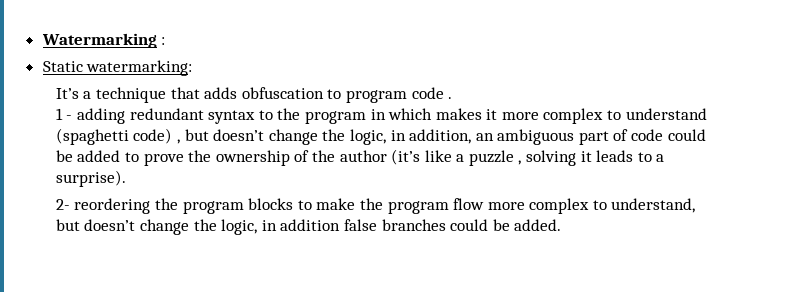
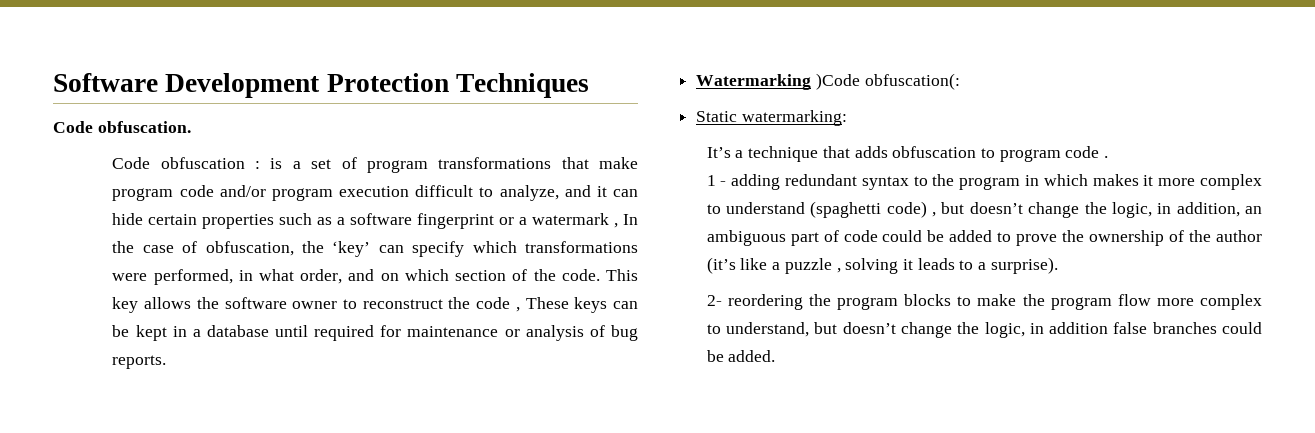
[41,33,166,48] Watermarking : -> [53,73,590,98] [53,121,191,133] [112,157,638,173] [112,185,638,201] [112,213,638,229] [112,241,638,257] [112,269,638,285] [112,297,638,313] [112,325,638,341] [112,355,167,369] [696,73,960,90] Software Development Protection Techniques // Code obfuscation. // Code obfuscation : is a set of program transformations that make program code and/or program execution difficult to analyze, and it can hide certain properties such as a software fingerprint or a watermark , In the case of obfuscation, the ‘key’ can specify which transformations were performed, in what order, and on which section of the code. This key allows the software owner to reconstruct the code , These keys can be kept in a database until required for maintenance or analysis of bug reports. // Watermarking )Code obfuscation(:

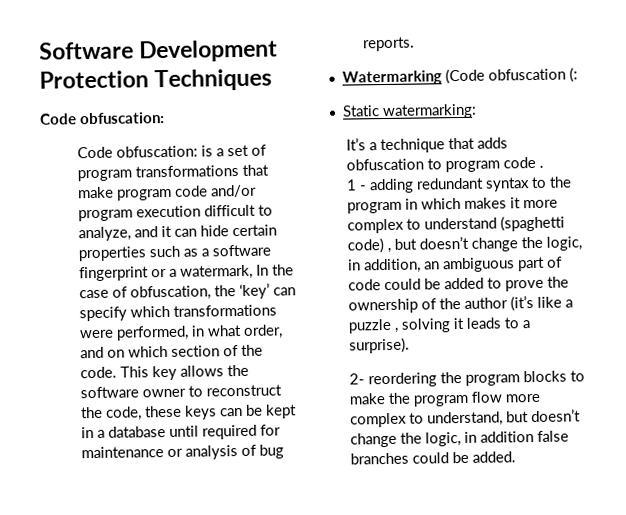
[97,121,191,133] [112,157,261,169] obfuscation. // Code obfuscation : -> [80,112,165,125] [77,145,199,159] obfuscation: // Code obfuscation:
[532,213,619,228] watermark , -> [180,264,254,280] watermark,
[476,297,569,312] code , These -> [106,405,183,421] code, these
[815,73,960,90] )Code obfuscation(: -> [444,67,578,85] (Code obfuscation (:

